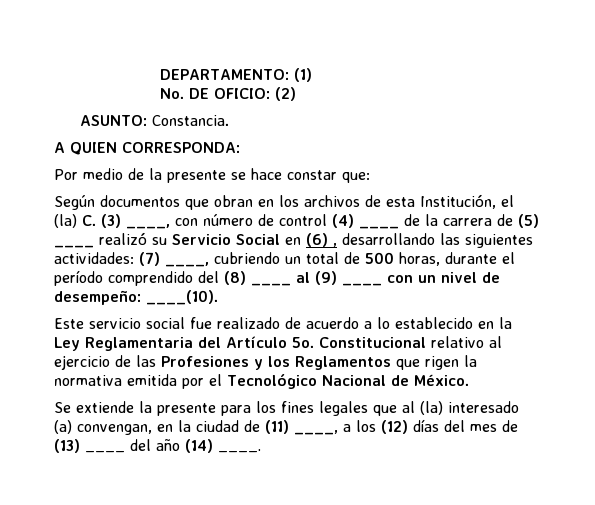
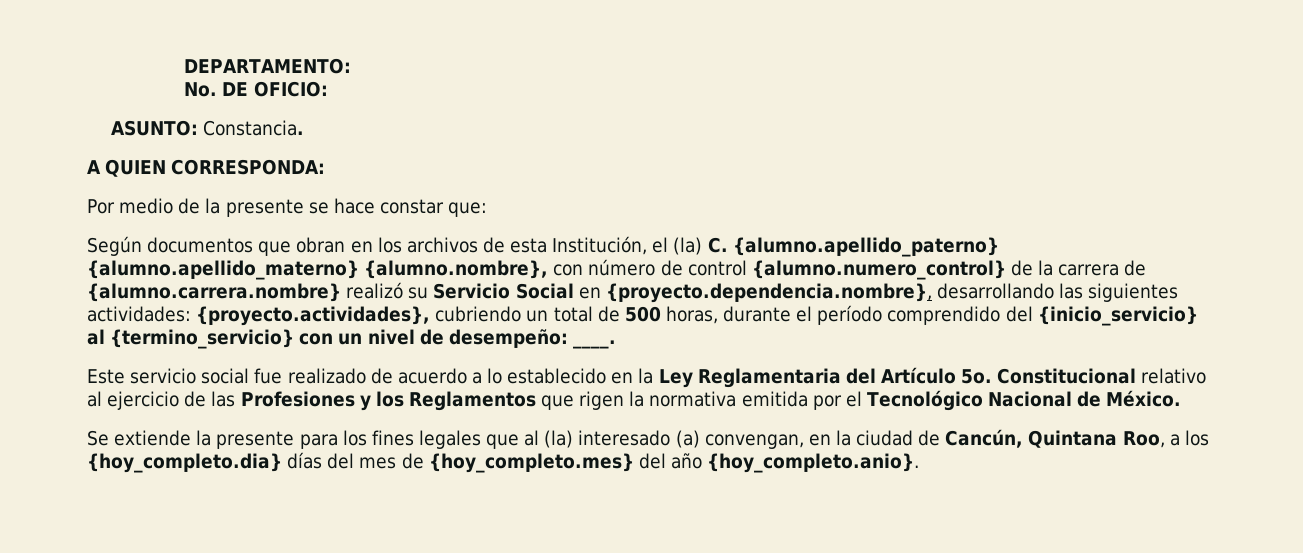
[293,68,312,82] (1) -> (352, 66) none
[274,87,296,101] (2) -> (328, 89) none
[101,214,170,229] (3) ____, -> [732,237,999,257] [87,260,549,280] {alumno.apellido_paterno} {alumno.apellido_materno} {alumno.nombre},
[332,214,399,229] (4) ____ -> [751,260,1006,280] {alumno.numero_control}
[518,214,539,228] [54,245,94,248] (5) ____ -> [87,283,341,302] {alumno.carrera.nombre}
[306,233,337,247] (6) , -> [605,283,932,303] {proyecto.dependencia.nombre},
[139,252,209,267] (7) ____, -> [196,306,431,326] {proyecto.actividades},
[224,271,291,286] [296,271,382,286] (8) ____ al (9) ____ -> [1037,306,1198,326] [87,329,295,349] {inicio_servicio} al {termino_servicio}
[146,290,218,305] ____(10). -> [572,340,616,349] ____.
[265,420,338,435] (11) ____, -> [945,429,1165,448] Cancún, Quintana Roo,
[381,420,408,434] (12) -> [87,453,282,473] {hoy_completo.dia}
[54,439,125,453] [130,439,261,453] (13) ____ del año (14) ____. -> [428,453,920,473] {hoy_completo.mes} del año {hoy_completo.anio}.

